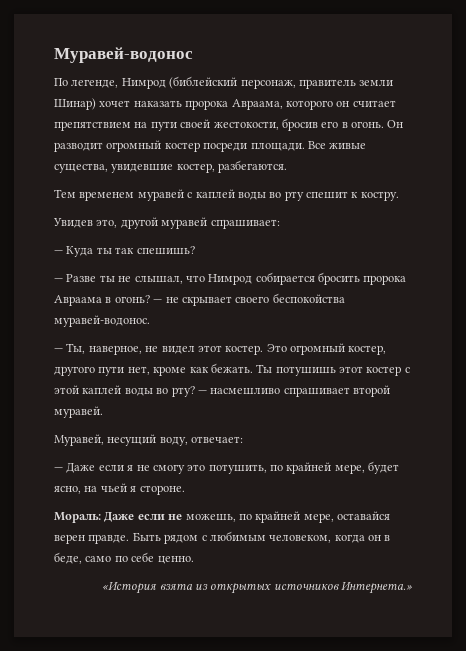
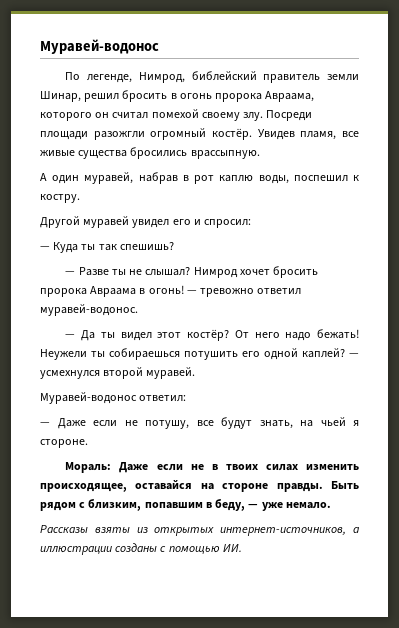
[121,76,394,89] [54,98,396,110] [54,118,404,131] [54,140,367,152] [54,160,288,173] [54,189,399,201] [53,217,280,229] Нимрод (библейский персонаж, правитель земли Шинар) хочет наказать пророка Авраама, которого он считает препятствием на пути своей жестокости, бросив его в огонь. Он разводит огромный костер посреди площади. Все живые существа, увидевшие костер, разбегаются. // Тем временем муравей с каплей воды во рту спешит к костру. // Увидев это, другой муравей спрашивает: -> [138,71,359,83] [40,90,315,102] [40,109,313,121] [40,128,359,140] [40,147,260,159] [40,172,360,184] [40,194,80,203] [40,216,252,228] Нимрод, библейский правитель земли Шинар, решил бросить в огонь пророка Авраама, которого он считал помехой своему злу. Посреди площади разожгли огромный костёр. Увидев пламя, все живые существа бросились врассыпную. // А один муравей, набрав в рот каплю воды, поспешил к костру. // Другой муравей увидел его и спросил:
[134,272,407,285] [54,293,345,306] [54,315,150,327] [54,343,387,355] [54,363,410,376] [54,385,390,397] [54,406,103,418] [54,434,244,446] [54,461,400,474] [54,486,81,494] слышал, что Нимрод собирается бросить пророка Авраама в огонь? — не скрывает своего беспокойства муравей-водонос. // — Ты, наверное, не видел этот костер. Это огромный костер, другого пути нет, кроме как бежать. Ты потушишь этот костер с этой каплей воды во рту? — насмешливо спрашивает второй муравей. // Муравей, несущий воду, отвечает: // — Даже если я не смогу это потушить, по крайней мере, будет ясно, -> [145,266,318,278] [40,285,302,297] [40,304,138,316] [65,329,359,341] [40,348,359,360] [40,367,196,379] [40,392,187,404] [40,417,293,429] слышал? Нимрод хочет бросить пророка Авраама в огонь! — тревожно ответил муравей-водонос. // — Да ты видел этот костёр? От него надо бежать! Неужели ты собираешься потушить его одной каплей? — усмехнулся второй муравей. // Муравей-водонос ответил: // — Даже если не потушу, все будут знать,
[185,511,390,523] [54,531,391,544] [54,552,194,564] [102,582,412,594] можешь, по крайней мере, оставайся верен правде. Быть рядом с любимым человеком, когда он в беде, само по себе ценно. // «История взята из открытых источников Интернета.» -> [211,464,359,471] [40,479,359,492] [40,498,331,511] [40,525,361,536] [40,543,242,555] в твоих силах изменить происходящее, оставайся на стороне правды. Быть рядом с близким, попавшим в беду, — уже немало. // Рассказы взяты из открытых интернет-источников, а иллюстрации созданы с помощью ИИ.

